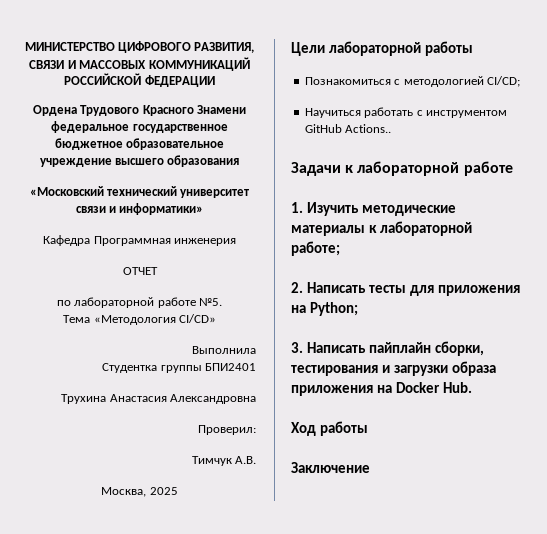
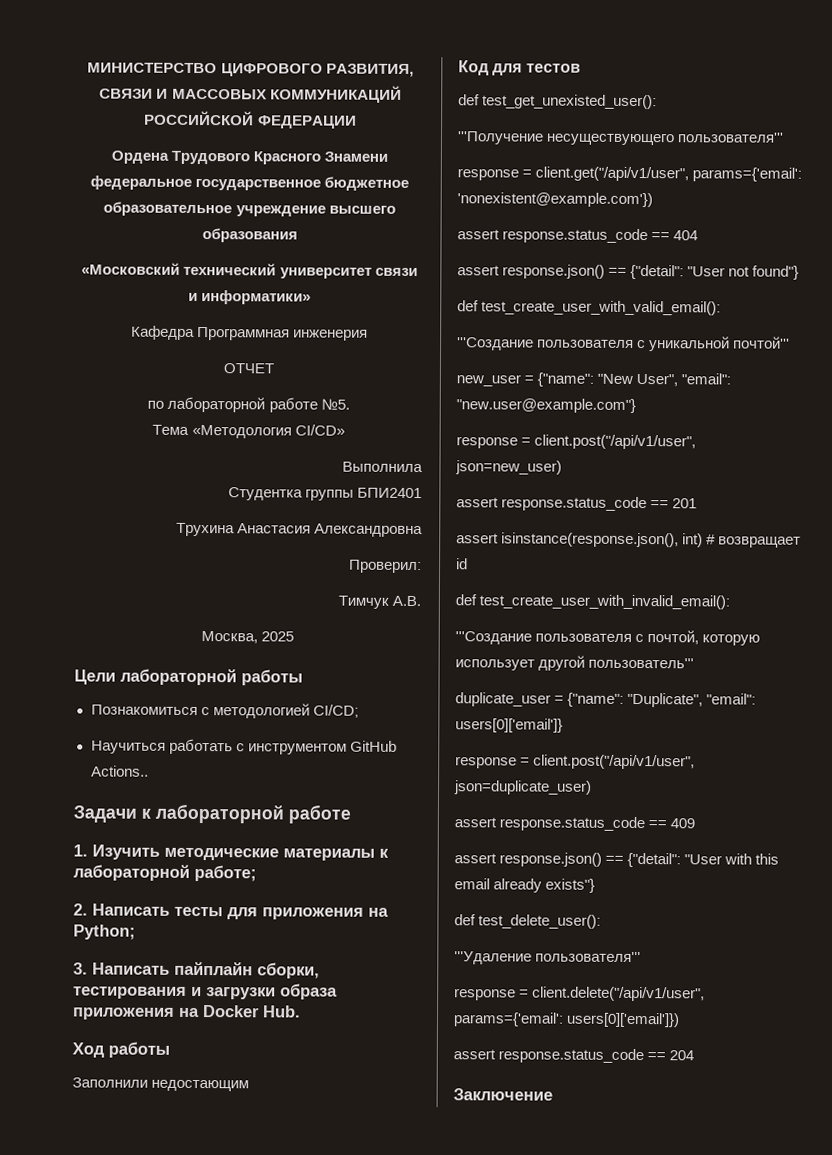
(368, 428) none -> [72,1077,250,1092] [458,60,581,76] [458,94,658,110] [457,131,785,146] [457,166,803,182] [457,192,653,208] [457,228,699,244] [457,264,800,280] [457,300,722,316] [457,336,791,352] [456,372,732,387] [456,398,636,413] [456,434,697,450] [455,460,562,475] [456,496,698,512] [456,532,802,548] [456,558,468,570] [455,594,731,610] [455,630,761,646] [455,655,695,671] [455,692,757,708] [455,718,563,733] [455,754,696,770] [454,780,592,795] [454,816,696,832] [454,852,780,868] [454,878,596,893] [454,914,602,929] [454,951,642,965] [454,986,706,1002] [453,1012,681,1028] [453,1048,695,1064] // Заполнили недостающим // Код для тестов // def test_get_unexisted_user(): // '''Получение несуществующего пользователя''' // response = client.get("/api/v1/user", params={'email': 'nonexistent@example.com'}) // assert response.status_code == 404 // assert response.json() == {"detail": "User not found"} // def test_create_user_with_valid_email(): // '''Создание пользователя с уникальной почтой''' // new_user = {"name": "New User", "email": "new.user@example.com"} // response = client.post("/api/v1/user", json=new_user) // assert response.status_code == 201 // assert isinstance(response.json(), int) # возвращает id // def test_create_user_with_invalid_email(): // '''Создание пользователя с почтой, которую использует другой пользователь''' // duplicate_user = {"name": "Duplicate", "email": users[0]['email']} // response = client.post("/api/v1/user", json=duplicate_user) // assert response.status_code == 409 // assert response.json() == {"detail": "User with this email already exists"} // def test_delete_user(): // '''Удаление пользователя''' // response = client.delete("/api/v1/user", params={'email': users[0]['email']}) // assert response.status_code == 204

